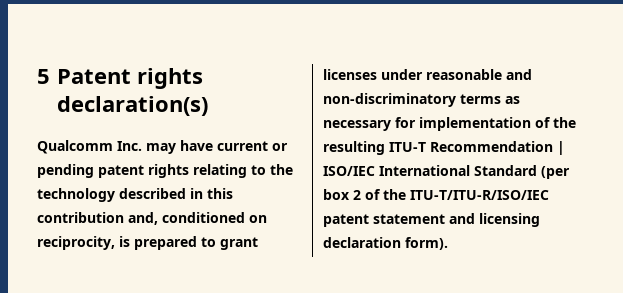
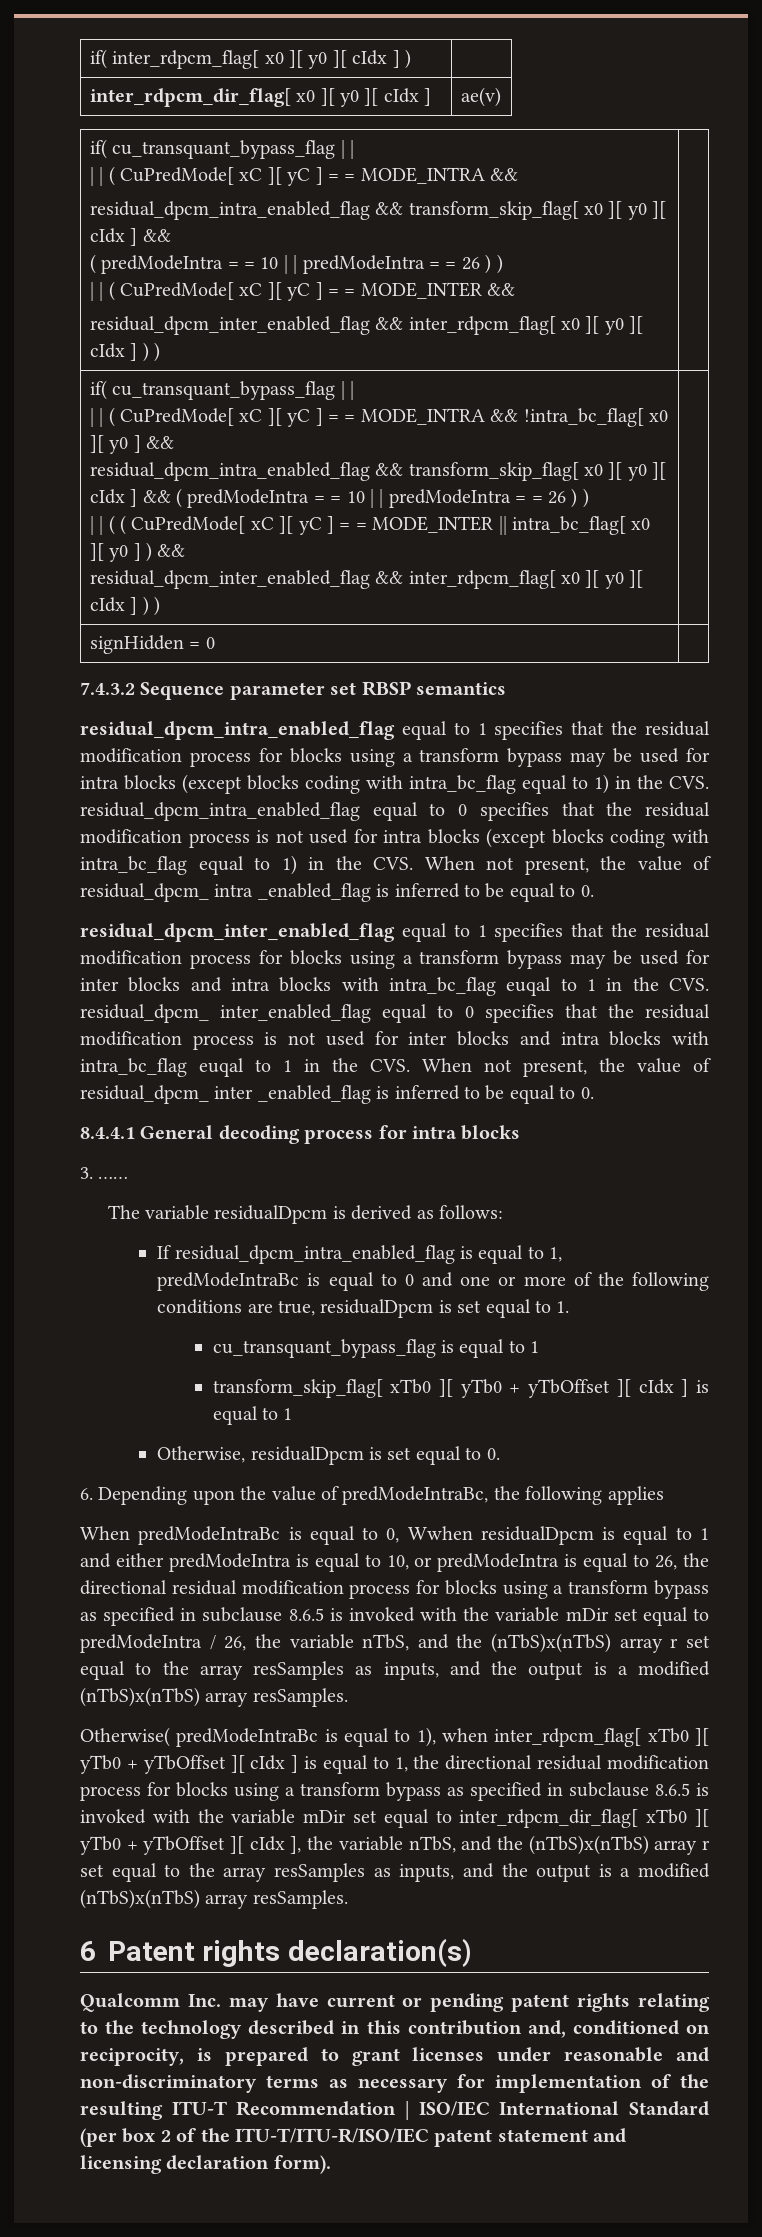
[37,69,50,84] 5 -> [89,49,411,69] [89,88,432,107] [460,87,501,107] [89,139,354,159] [89,166,519,186] [89,201,667,220] [89,228,171,246] [89,254,503,274] [89,281,516,301] [89,316,644,335] [89,342,160,362] [89,380,354,400] [89,407,668,427] [89,435,174,454] [89,462,667,481] [89,488,589,508] [89,515,651,535] [89,542,186,562] [89,570,644,589] [89,596,160,616] [89,635,215,654] [80,681,506,700] [80,721,711,740] [80,748,711,767] [80,774,709,794] [80,802,711,821] [80,828,709,848] [80,855,711,875] [80,883,594,902] [80,923,711,942] [80,950,711,969] [80,977,710,996] [80,1004,710,1023] [80,1031,710,1050] [80,1058,711,1077] [80,1085,594,1104] [80,1125,521,1144] [80,1167,129,1179] [107,1205,504,1224] [157,1245,563,1264] [157,1272,709,1291] [157,1299,570,1318] [212,1339,540,1358] [212,1379,710,1398] [212,1406,293,1425] [157,1446,500,1465] [80,1486,664,1505] [80,1526,709,1545] [80,1553,709,1572] [80,1580,709,1599] [80,1607,709,1626] [80,1633,710,1653] [80,1661,710,1680] [80,1687,348,1707] [80,1727,709,1747] [80,1755,709,1774] [80,1782,709,1801] [80,1809,709,1828] [80,1835,710,1855] [80,1863,711,1882] [80,1889,348,1909] [80,1941,96,1961] if( inter_rdpcm_flag[ x0 ][ y0 ][ cIdx ] ) | // inter_rdpcm_dir_flag[ x0 ][ y0 ][ cIdx ] | ae(v) // if( cu_transquant_bypass_flag | | // | | ( CuPredMode[ xC ][ yC ] = = MODE_INTRA && // residual_dpcm_intra_enabled_flag && transform_skip_flag[ x0 ][ y0 ][ cIdx ] && // ( predModeIntra = = 10 | | predModeIntra = = 26 ) ) // | | ( CuPredMode[ xC ][ yC ] = = MODE_INTER && // residual_dpcm_inter_enabled_flag && inter_rdpcm_flag[ x0 ][ y0 ][ cIdx ] ) ) | // if( cu_transquant_bypass_flag | | // | | ( CuPredMode[ xC ][ yC ] = = MODE_INTRA && !intra_bc_flag[ x0 ][ y0 ] && // residual_dpcm_intra_enabled_flag && transform_skip_flag[ x0 ][ y0 ][ cIdx ] && ( predModeIntra = = 10 | | predModeIntra = = 26 ) ) // | | ( ( CuPredMode[ xC ][ yC ] = = MODE_INTER || intra_bc_flag[ x0 ][ y0 ] ) && // residual_dpcm_inter_enabled_flag && inter_rdpcm_flag[ x0 ][ y0 ][ cIdx ] ) ) | // signHidden = 0 | // 7.4.3.2 Sequence parameter set RBSP semantics // residual_dpcm_intra_enabled_flag equal to 1 specifies that the residual modification process for blocks using a transform bypass may be used for intra blocks (except blocks coding with intra_bc_flag equal to 1) in the CVS. residual_dpcm_intra_enabled_flag equal to 0 specifies that the residual modification process is not used for intra blocks (except blocks coding with intra_bc_flag equal to 1) in the CVS. When not present, the value of residual_dpcm_ intra _enabled_flag is inferred to be equal to 0. // residual_dpcm_inter_enabled_flag equal to 1 specifies that the residual modification process for blocks using a transform bypass may be used for inter blocks and intra blocks with intra_bc_flag euqal to 1 in the CVS. residual_dpcm_ inter_enabled_flag equal to 0 specifies that the residual modification process is not used for inter blocks and intra blocks with intra_bc_flag euqal to 1 in the CVS. When not present, the value of residual_dpcm_ inter _enabled_flag is inferred to be equal to 0. // 8.4.4.1 General decoding process for intra blocks // 3. …… // The variable residualDpcm is derived as follows: // If residual_dpcm_intra_enabled_flag is equal to 1, predModeIntraBc is equal to 0 and one or more of the following conditions are true, residualDpcm is set equal to 1. // cu_transquant_bypass_flag is equal to 1 // transform_skip_flag[ xTb0 ][ yTb0 + yTbOffset ][ cIdx ] is equal to 1 // Otherwise, residualDpcm is set equal to 0. // 6. Depending upon the value of predModeIntraBc, the following applies // When predModeIntraBc is equal to 0, Wwhen residualDpcm is equal to 1 and either predModeIntra is equal to 10, or predModeIntra is equal to 26, the directional residual modification process for blocks using a transform bypass as specified in subclause 8.6.5 is invoked with the variable mDir set equal to predModeIntra / 26, the variable nTbS, and the (nTbS)x(nTbS) array r set equal to the array resSamples as inputs, and the output is a modified (nTbS)x(nTbS) array resSamples. // Otherwise( predModeIntraBc is equal to 1), when inter_rdpcm_flag[ xTb0 ][ yTb0 + yTbOffset ][ cIdx ] is equal to 1, the directional residual modification process for blocks using a transform bypass as specified in subclause 8.6.5 is invoked with the variable mDir set equal to inter_rdpcm_dir_flag[ xTb0 ][ yTb0 + yTbOffset ][ cIdx ], the variable nTbS, and the (nTbS)x(nTbS) array r set equal to the array resSamples as inputs, and the output is a modified (nTbS)x(nTbS) array resSamples. // 6

